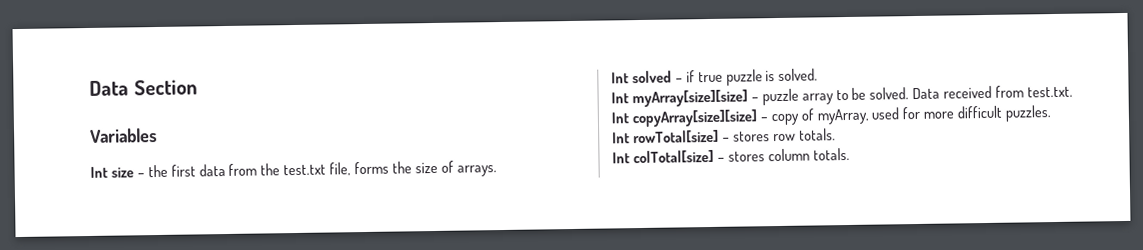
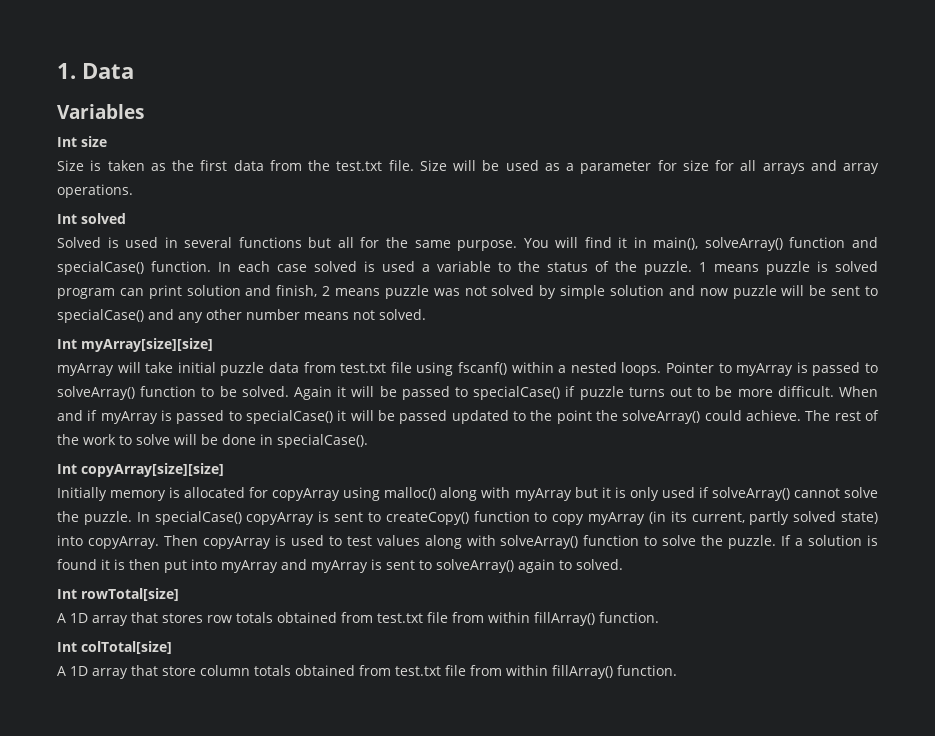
[89,79,198,96] Data Section -> [57,63,134,79] 1. Data
[136,173,145,178] – -> [57,160,166,171] // Size is taken as
[329,160,497,177] [611,68,819,86] [611,85,1074,108] [611,105,1052,128] [612,128,836,144] [612,147,850,164] file, forms the size of arrays. // Int solved – if true puzzle is solved. // Int myArray[size][size] – puzzle array to be solved. Data received from test.txt. // Int copyArray[size][size] – copy of myArray, used for more difficult puzzles. // Int rowTotal[size] – stores row totals. // Int colTotal[size] – stores column totals. -> [388,160,879,174] [57,184,133,198] [57,213,126,224] [57,237,878,251] [57,261,878,275] [57,285,879,299] [57,309,426,323] [57,338,213,352] [57,362,879,376] [57,386,879,400] [57,410,880,424] [57,434,368,448] [57,463,224,477] [57,487,879,501] [57,511,879,525] [57,535,879,549] [57,559,623,573] [57,588,179,601] [57,612,659,626] [57,641,172,654] [57,665,677,679] file. Size will be used as a parameter for size for all arrays and array operations. // Int solved // Solved is used in several functions but all for the same purpose. You will find it in main(), solveArray() function and specialCase() function. In each case solved is used a variable to the status of the puzzle. 1 means puzzle is solved program can print solution and finish, 2 means puzzle was not solved by simple solution and now puzzle will be sent to specialCase() and any other number means not solved. // Int myArray[size][size] // myArray will take initial puzzle data from test.txt file using fscanf() within a nested loops. Pointer to myArray is passed to solveArray() function to be solved. Again it will be passed to specialCase() if puzzle turns out to be more difficult. When and if myArray is passed to specialCase() it will be passed updated to the point the solveArray() could achieve. The rest of the work to solve will be done in specialCase(). // Int copyArray[size][size] // Initially memory is allocated for copyArray using malloc() along with myArray but it is only used if solveArray() cannot solve the puzzle. In specialCase() copyArray is sent to createCopy() function to copy myArray (in its current, partly solved state) into copyArray. Then copyArray is used to test values along with solveArray() function to solve the puzzle. If a solution is found it is then put into myArray and myArray is sent to solveArray() again to solved. // Int rowTotal[size] // A 1D array that stores row totals obtained from test.txt file from within fillArray() function. // Int colTotal[size] // A 1D array that store column totals obtained from test.txt file from within fillArray() function.

